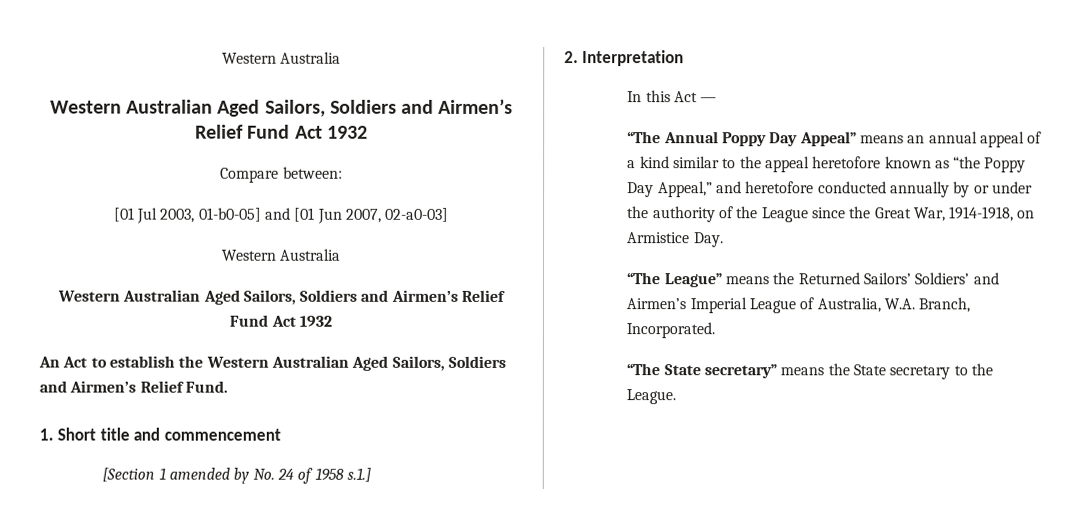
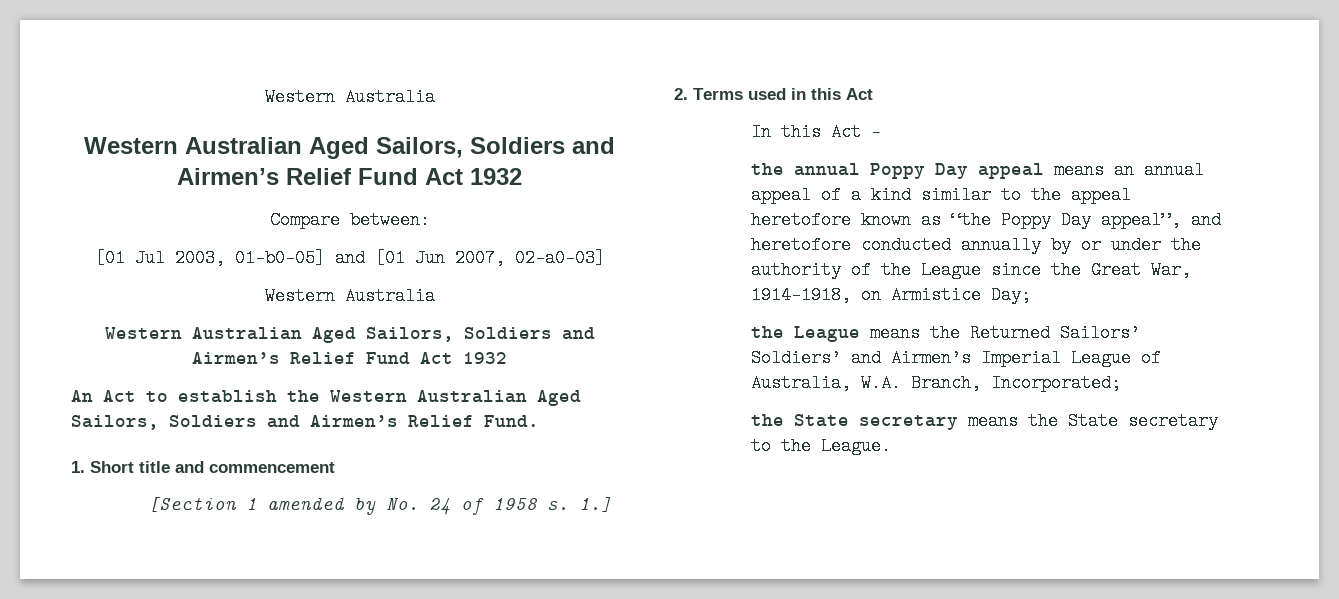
[346,467,371,482] s.1.] -> [546,497,612,512] s. 1.]
[582,50,685,67] Interpretation -> [693,88,873,100] Terms used in this Act
[627,131,857,147] “The Annual Poppy Day Appeal” -> [750,163,1044,179] the annual Poppy Day appeal
[657,181,713,198] Appeal,” -> [1100,211,1181,229] appeal”,
[693,232,724,248] [626,272,722,288] Day. // “The League” -> [990,286,1031,304] [750,326,860,342] Day; // the League
[626,322,716,339] [626,363,777,379] Incorporated. // “The State secretary” -> [990,374,1121,392] [750,414,958,430] Incorporated; // the State secretary

